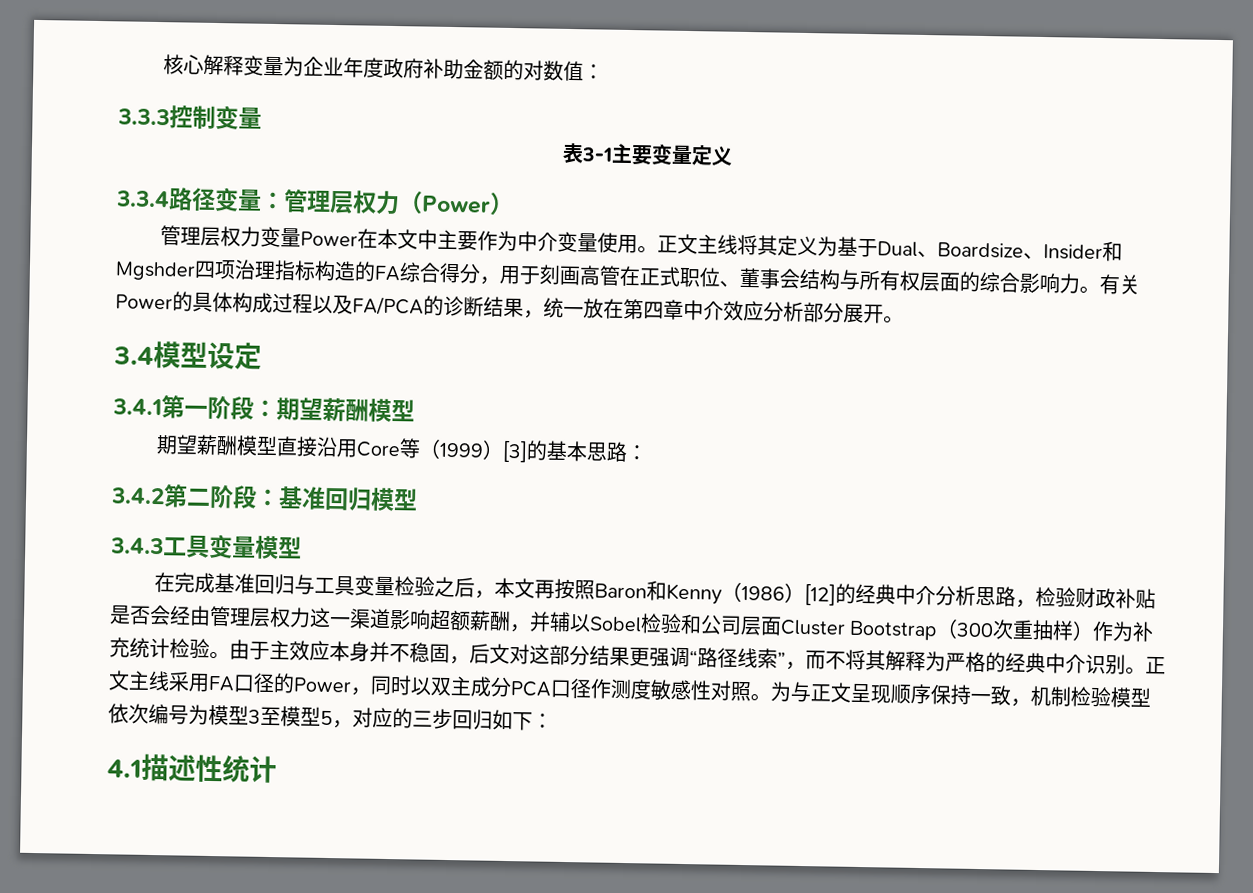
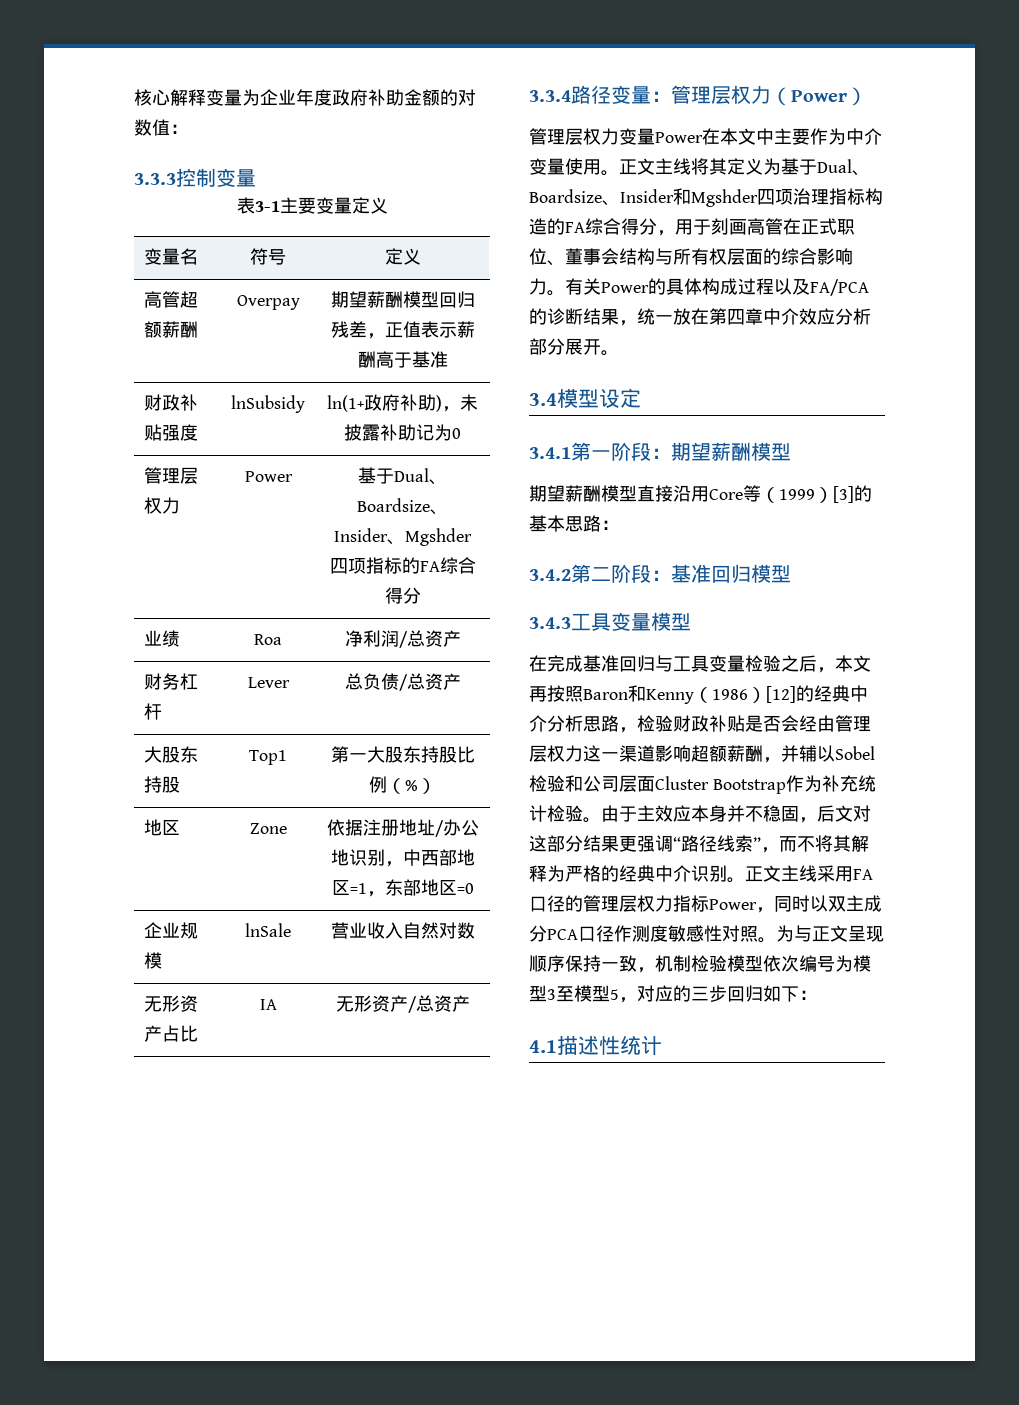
(733, 156) none -> [144,248,199,265] [250,248,286,265] [384,248,421,265] [144,291,199,308] [144,321,199,338] [236,295,300,310] [330,291,475,308] [330,321,475,339] [357,351,448,368] [144,394,199,411] [144,424,199,441] [231,395,305,413] [327,394,478,412] [344,424,461,441] [144,467,199,484] [144,497,181,514] [244,471,293,482] [358,467,447,485] [357,498,448,515] [334,528,472,546] [329,557,476,574] [384,587,421,604] [144,630,181,647] [254,634,282,645] [344,630,461,648] [144,673,199,690] [144,703,163,720] [247,677,290,688] [344,673,461,691] [144,746,199,763] [144,776,181,793] [249,750,287,765] [330,746,475,763] [369,776,436,794] [144,819,181,836] [249,823,287,834] [326,819,479,837] [330,849,475,867] [331,879,474,897] [144,922,199,939] [144,952,163,969] [245,923,291,937] [330,922,475,939] [144,995,199,1012] [144,1025,199,1042] [259,999,277,1010] [335,995,470,1013] // 变量名 | 符号 | 定义 // 高管超额薪酬 | Overpay | 期望薪酬模型回归残差，正值表示薪酬高于基准 // 财政补贴强度 | lnSubsidy | ln(1+政府补助)，未披露补助记为0 // 管理层权力 | Power | 基于Dual、Boardsize、Insider、Mgshder四项指标的FA综合得分 // 业绩 | Roa | 净利润/总资产 // 财务杠杆 | Lever | 总负债/总资产 // 大股东持股 | Top1 | 第一大股东持股比例（%） // 地区 | Zone | 依据注册地址/办公地识别，中西部地区=1，东部地区=0 // 企业规模 | lnSale | 营业收入自然对数 // 无形资产占比 | IA | 无形资产/总资产
[936,618,1095,641] （300次重抽样） -> (786, 786) none
(295, 683) none -> [583,895,709,912] 管理层权力指标

